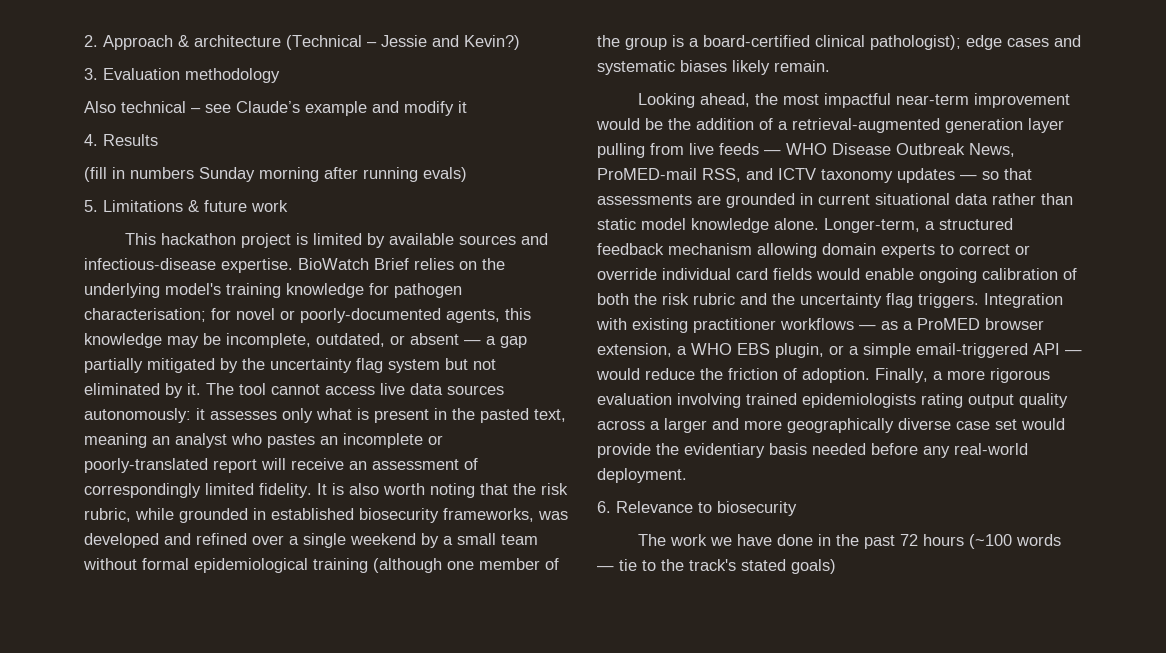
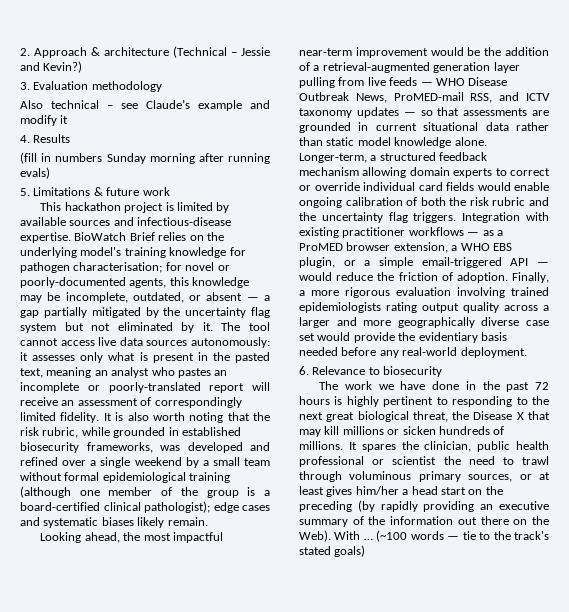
(965, 540) none -> [334,396,549,407] [299,411,550,422] [299,426,505,437] [299,441,549,452] [299,456,549,467] [299,471,550,482] [299,486,503,497] [299,500,549,512] [299,516,549,527] [299,530,373,542] is highly pertinent to responding to the next great biological threat, the Disease X that may kill millions or sicken hundreds of millions. It spares the clinician, public health professional or scientist the need to trawl through voluminous primary sources, or at least gives him/her a head start on the preceding (by rapidly providing an executive summary of the information out there on the Web). With …

